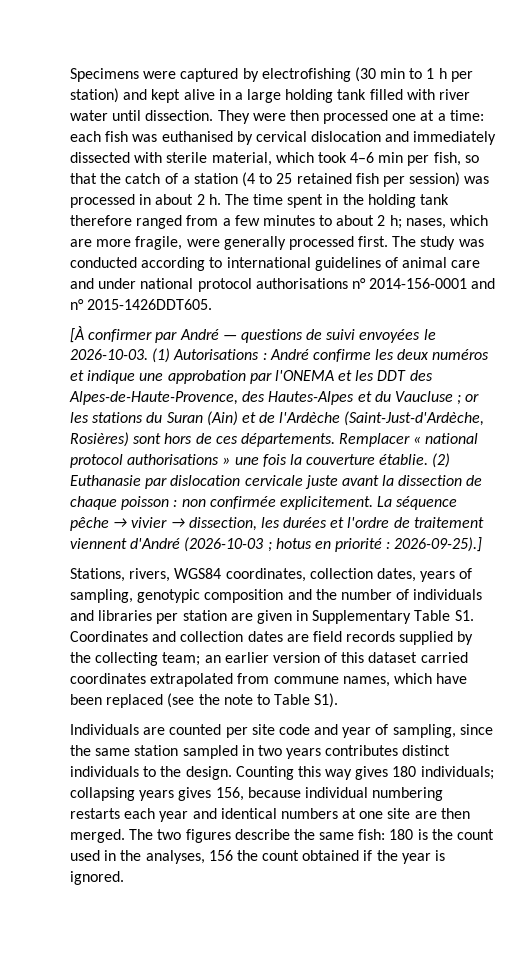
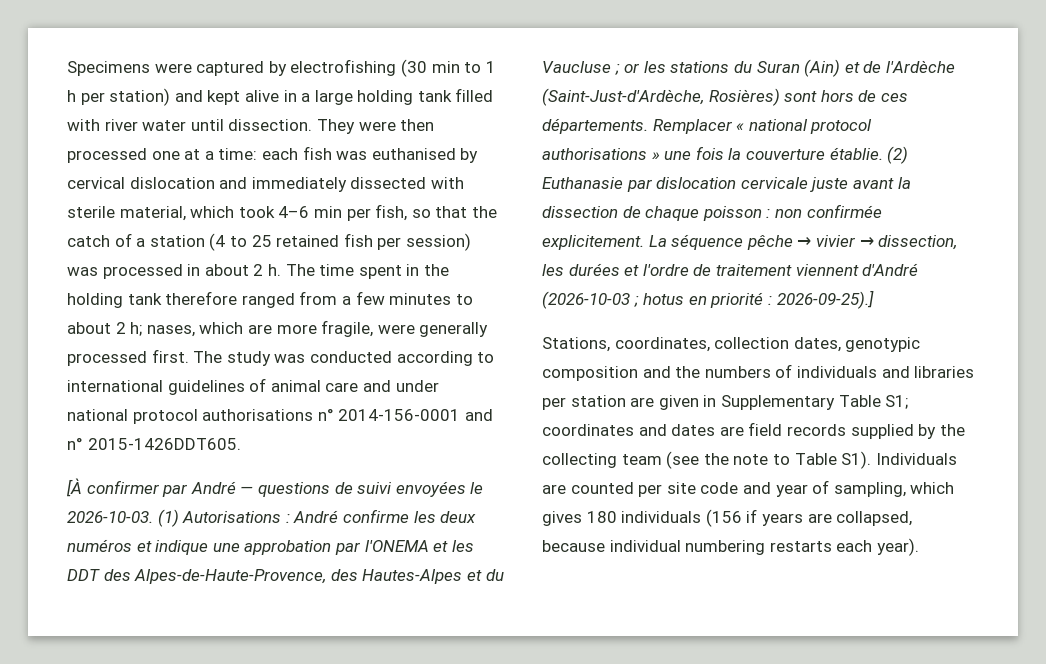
[129,568,222,582] rivers, WGS84 -> (610, 344) none
[420,568,473,582] [70,589,133,603] years of sampling, -> (841, 344) none
[340,589,392,600] number -> [704,366,771,378] numbers
[454,610,474,621] [70,631,244,642] S1. Coordinates and collection -> [885,395,909,409] [542,424,667,436] S1; coordinates and
[162,652,468,666] [70,673,468,687] [70,694,164,708] team; an earlier version of this dataset carried coordinates extrapolated from commune names, which have been replaced -> [621,454,662,465] team
(339, 700) // -> (872, 460) none
[459,724,493,735] [70,745,451,759] [70,766,494,780] [70,787,244,801] since the same station sampled in two years contributes distinct individuals to the design. Counting this way gives 180 individuals; collapsing years gives 156, -> [910,482,955,494] [542,509,913,527] which gives 180 individuals (156 if years are collapsed,
[159,808,470,822] [70,829,495,843] [70,850,446,864] [70,871,124,885] year and identical numbers at one site are then merged. The two figures describe the same fish: 180 is the count used in the analyses, 156 the count obtained if the year is ignored. -> [876,538,919,556] year).

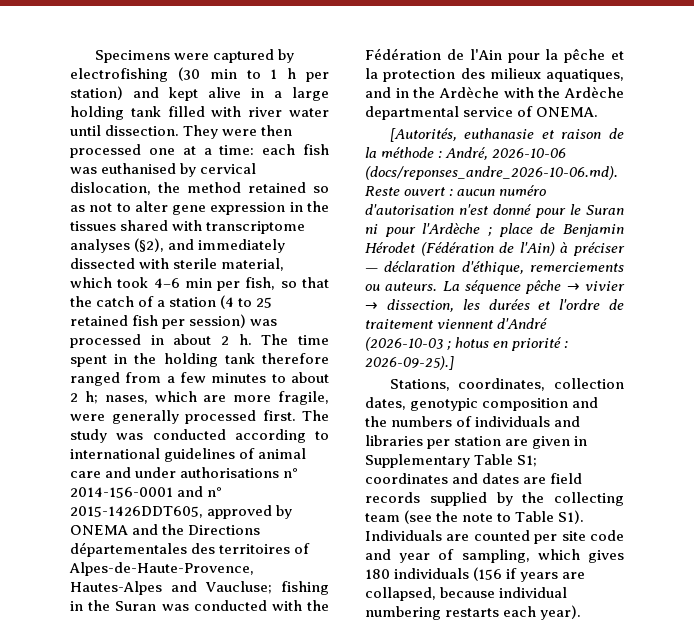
[129,177,215,189] dislocation -> [70,182,329,195] [70,201,329,215] [70,220,306,234] [70,238,165,253] dislocation, the method retained so as not to alter gene expression in the tissues shared with transcriptome analyses (§2),
[67,409,198,424] national protocol -> (177, 472) none
[87,438,241,450] [66,478,484,497] [67,509,477,527] [67,539,474,555] [67,569,504,584] [542,59,955,77] [542,88,908,106] [542,118,873,134] [542,146,909,164] [542,177,911,192] [542,204,882,221] [542,235,644,250] 2015-1426DDT605. // [À confirmer par André — questions de suivi envoyées le 2026-10-03. (1) Autorisations : André confirme les deux numéros et indique une approbation par l'ONEMA et les DDT des Alpes-de-Haute-Provence, des Hautes-Alpes et du Vaucluse ; or les stations du Suran (Ain) et de l'Ardèche (Saint-Just-d'Ardèche, Rosières) sont hors de ces départements. Remplacer « national protocol authorisations » une fois la couverture établie. (2) Euthanasie par dislocation cervicale juste avant la dissection de chaque poisson : non confirmée explicitement. -> [70,505,293,519] [70,524,261,535] [70,542,311,557] [69,562,254,576] [70,581,329,595] [70,600,329,611] [365,48,624,63] [365,68,624,82] [365,86,624,98] [365,106,599,120] [389,128,624,142] [365,147,567,160] [365,166,618,180] [365,185,547,196] [365,204,624,218] [365,223,624,237] [365,242,625,256] [365,261,624,275] [365,282,438,291] 2015-1426DDT605, approved by ONEMA and the Directions départementales des territoires of Alpes-de-Haute-Provence, Hautes-Alpes and Vaucluse; fishing in the Suran was conducted with the Fédération de l'Ain pour la pêche et la protection des milieux aquatiques, and in the Ardèche with the Ardèche departmental service of ONEMA. // [Autorités, euthanasie et raison de la méthode : André, 2026-10-06 (docs/reponses_andre_2026-10-06.md). Reste ouvert : aucun numéro d'autorisation n'est donné pour le Suran ni pour l'Ardèche ; place de Benjamin Hérodet (Fédération de l'Ain) à préciser — déclaration d'éthique, remerciements ou auteurs.

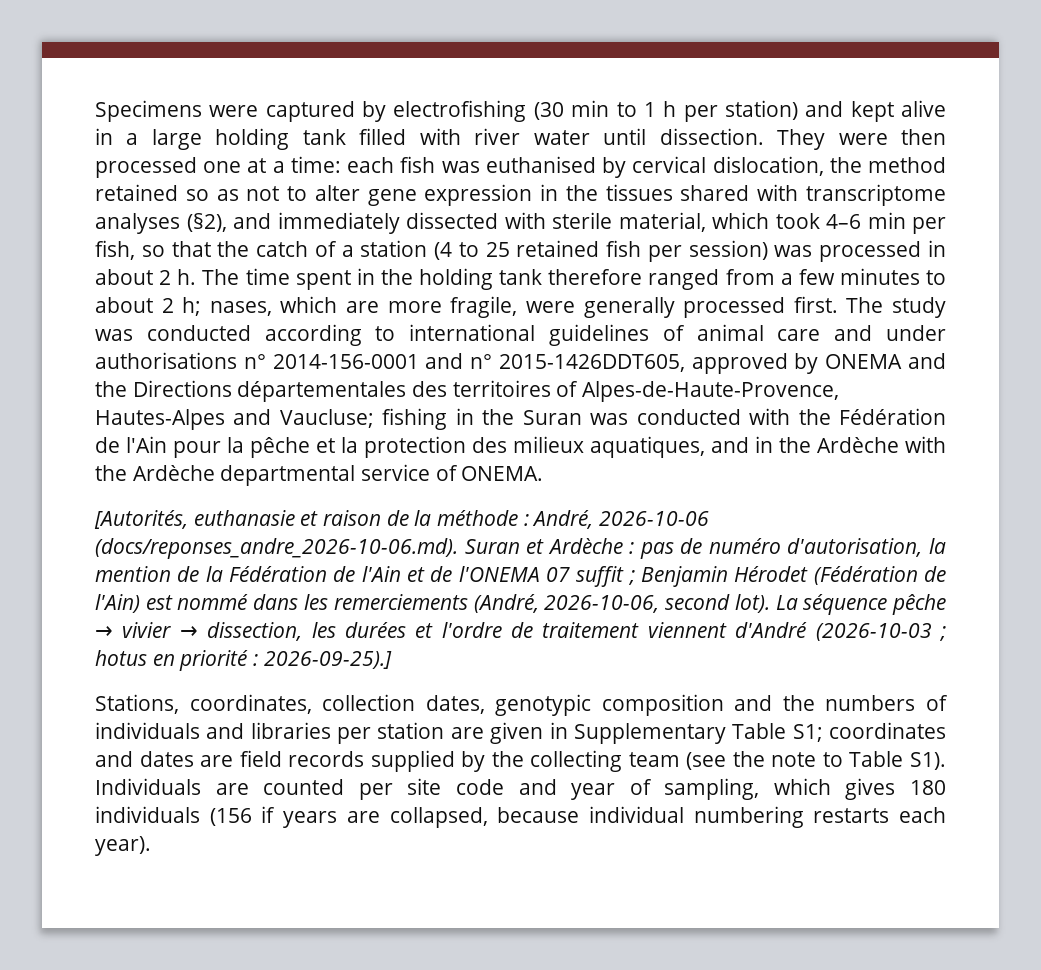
[365,185,547,196] [365,204,624,218] [365,223,556,237] Reste ouvert : aucun numéro d'autorisation n'est donné pour le Suran ni pour l'Ardèche ; place de -> [464,538,946,559] [95,566,635,587] Suran et Ardèche : pas de numéro d'autorisation, la mention de la Fédération de l'Ain et de l'ONEMA 07 suffit ;
[560,242,625,256] [365,261,624,275] [365,282,438,291] à préciser — déclaration d'éthique, remerciements ou auteurs. -> [145,594,770,613] est nommé dans les remerciements (André, 2026-10-06, second lot).

